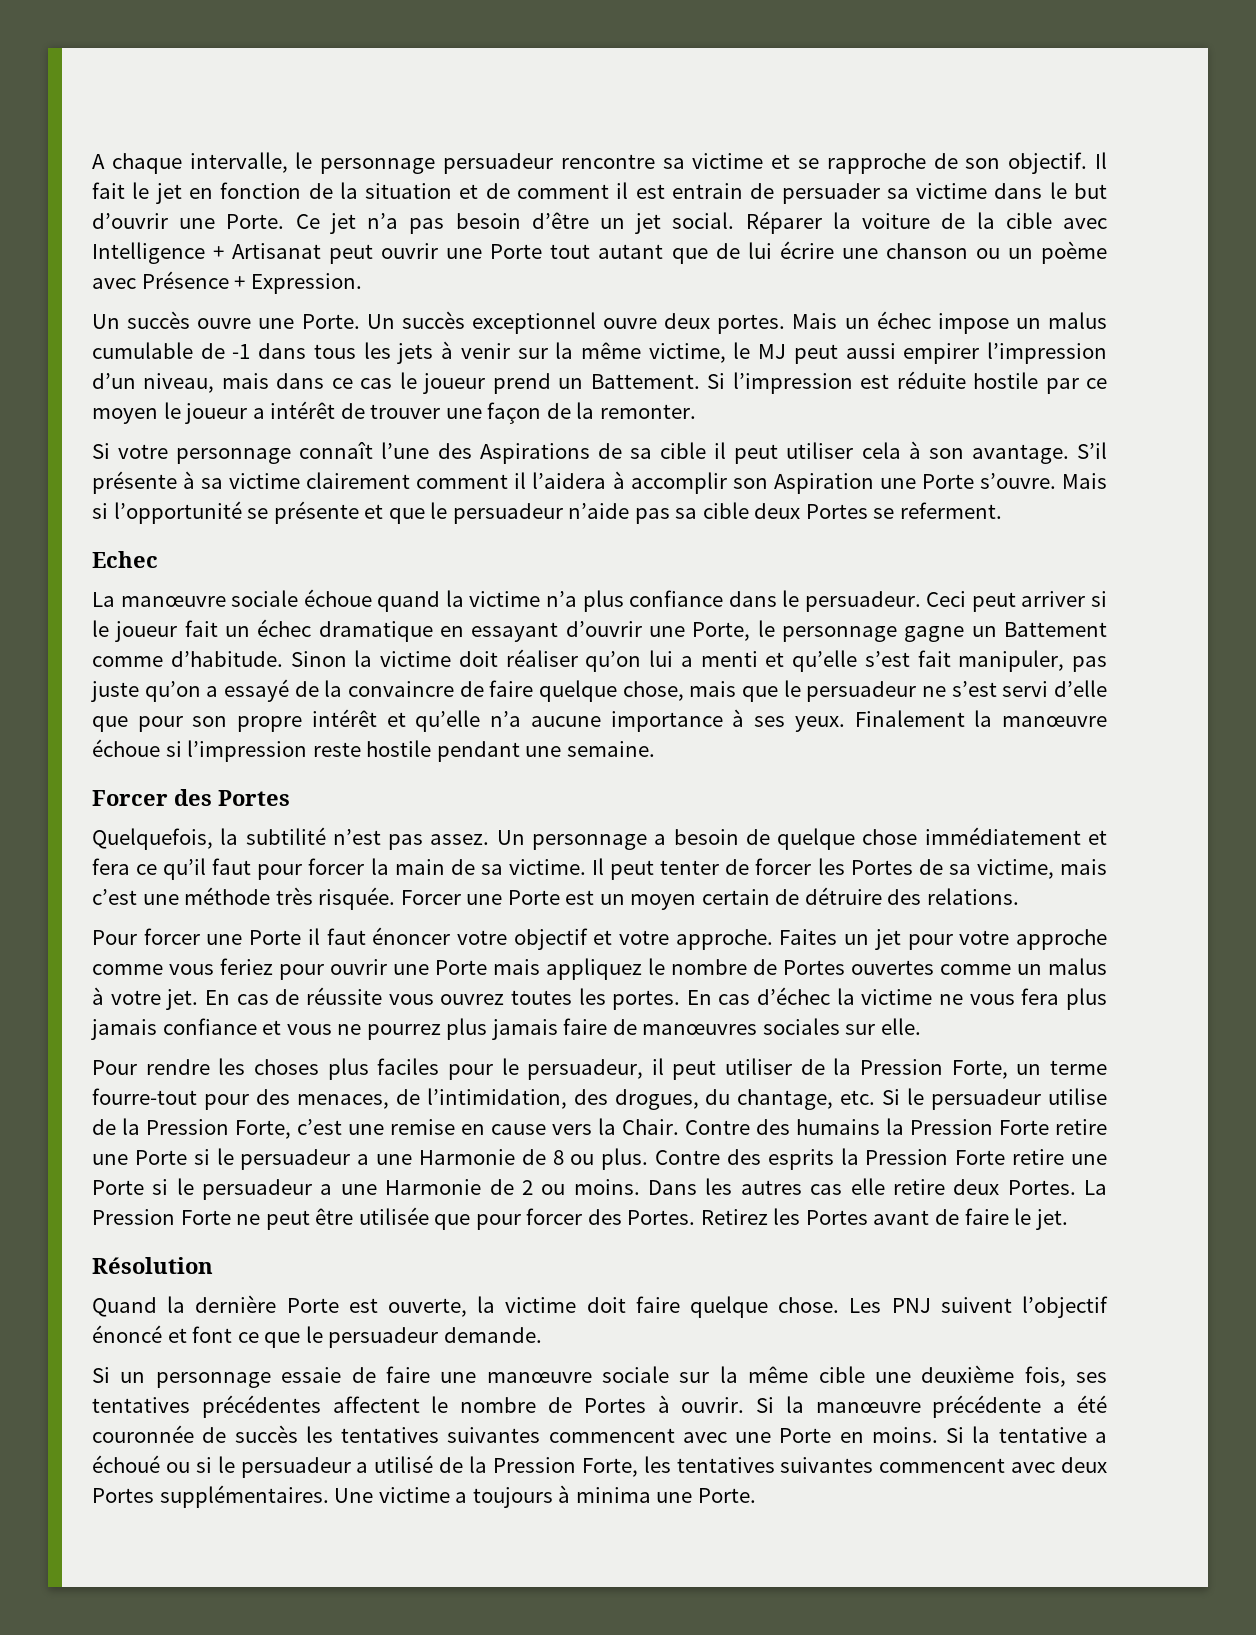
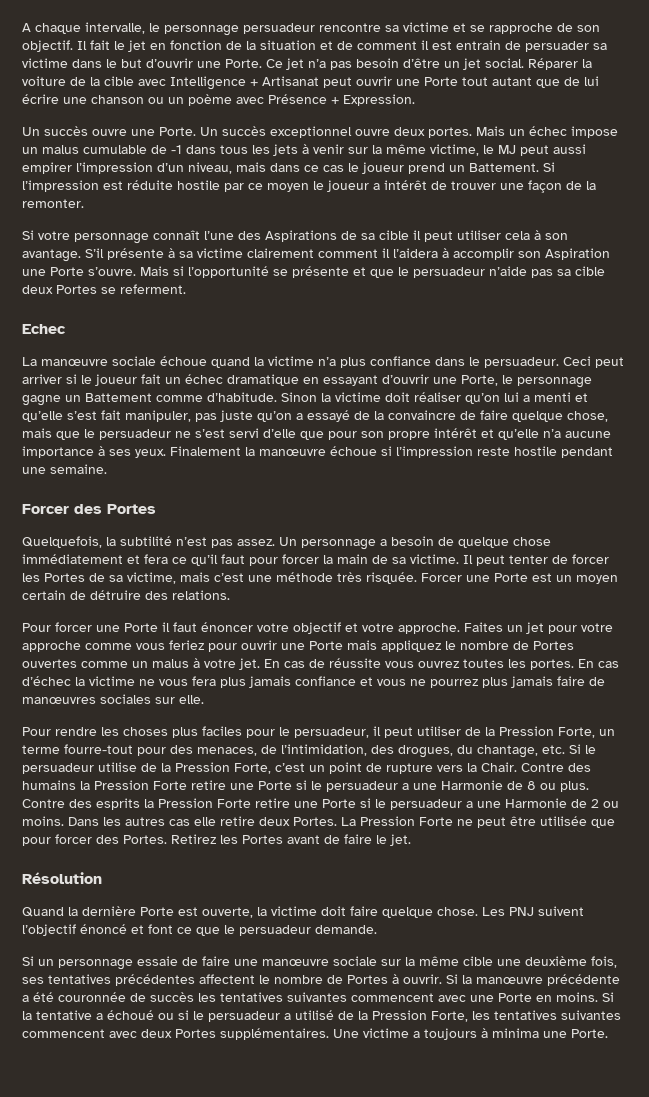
[348,1119,546,1135] une remise en cause -> [309,762,433,774] un point de rupture

